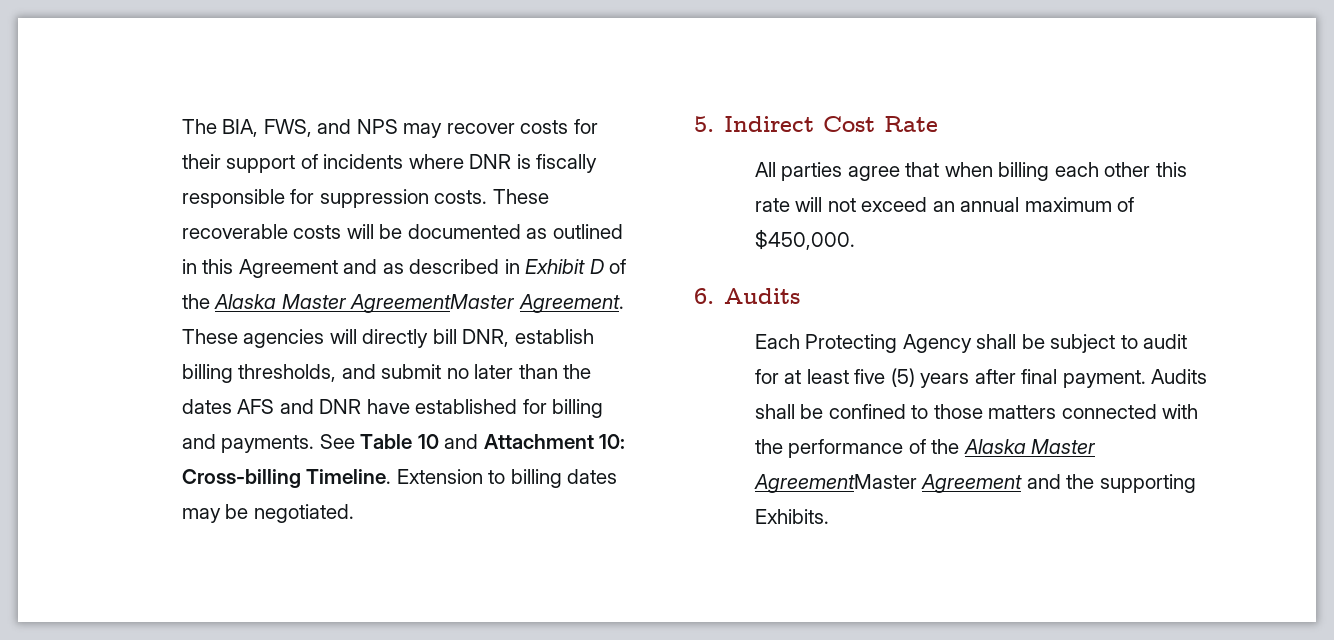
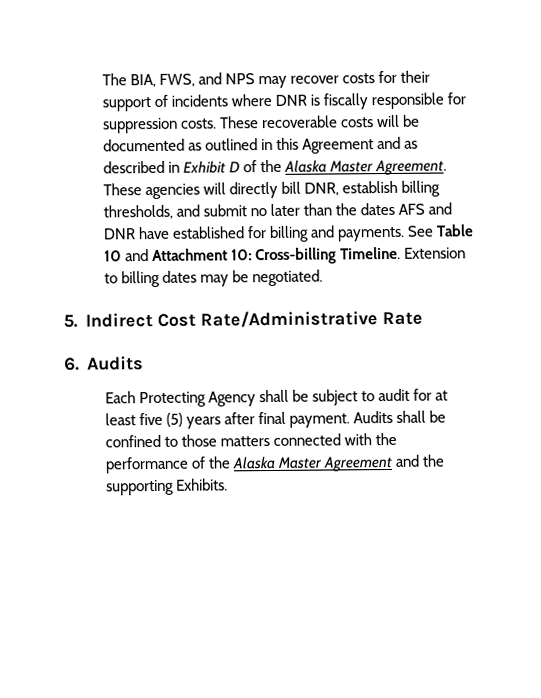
[350,294,516,313] AgreementMaster -> (375, 166) none
(876, 124) none -> [199,310,378,328] Rate/Administrative
[754,162,1187,181] [754,197,1135,212] [754,229,855,250] // All parties agree that when billing each other this rate will not exceed an annual maximum of $450,000. -> (423, 318) none
[753,474,917,493] AgreementMaster -> (323, 462) none

